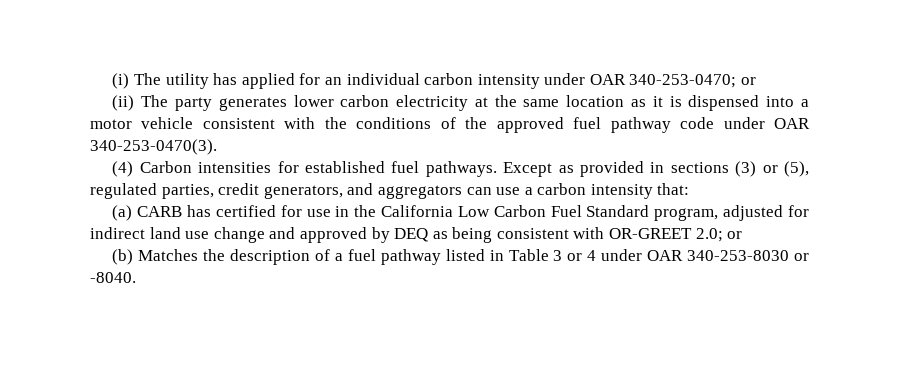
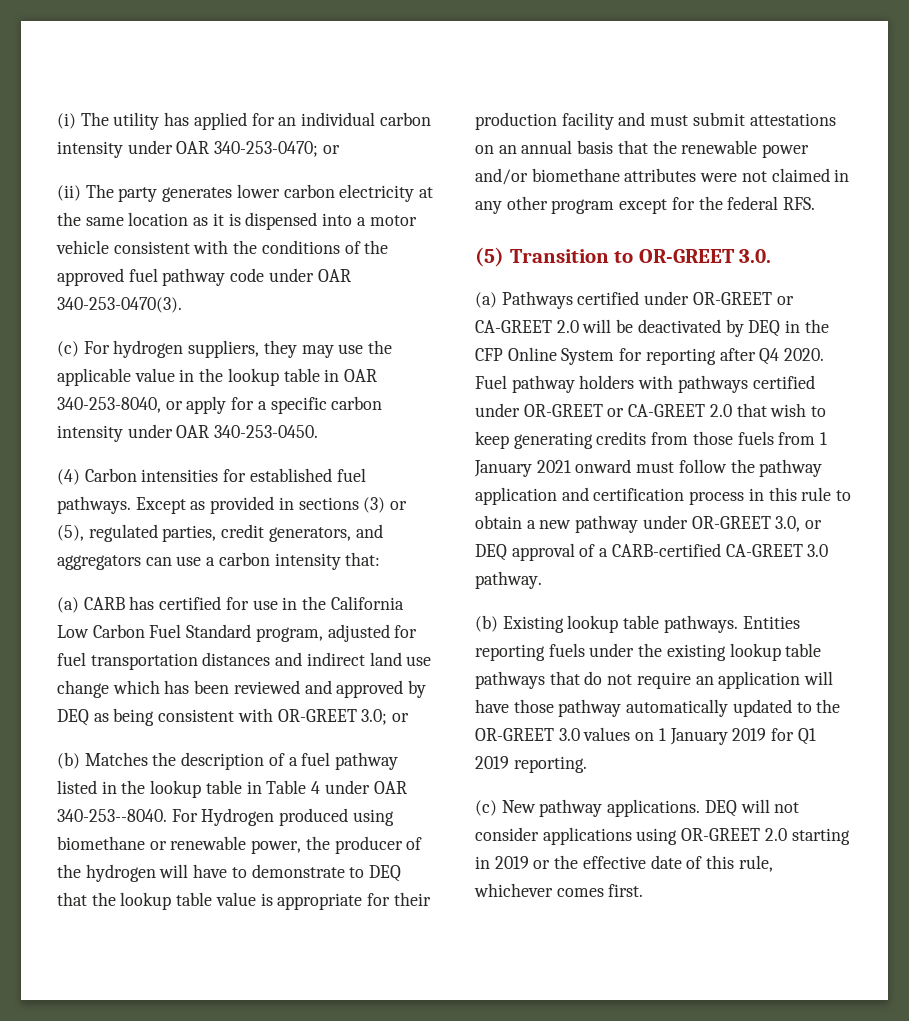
(217, 147) none -> [57,340,393,358] [57,368,378,386] [57,396,383,414] [57,424,319,442] // (c) For hydrogen suppliers, they may use the applicable value in the lookup table in OAR 340-253-8040, or apply for a specific carbon intensity under OAR 340-253-0450.
[90,227,265,243] indirect land use change -> [57,652,432,670] [57,680,300,698] fuel transportation distances and indirect land use change which has been reviewed
[695,228,723,242] 2.0; -> [361,709,388,725] 3.0;
[508,249,809,261] [90,272,136,283] Table 3 or 4 under OAR 340-253-8030 or -8040. -> [121,780,407,798] [57,808,394,826] [57,836,423,854] [57,864,402,882] [57,892,431,910] [475,112,836,130] [475,140,810,158] [475,168,850,185] [475,196,816,214] [475,247,772,267] [475,291,794,309] [475,319,829,337] [475,347,825,365] [475,375,815,393] [475,403,827,417] [475,431,828,449] [474,459,823,477] [475,487,852,505] [475,515,823,533] [475,543,829,561] [475,571,542,589] [475,615,800,633] [475,643,822,661] [475,671,834,689] [475,699,841,717] [475,727,816,745] [475,756,587,773] [475,799,800,817] [475,827,850,845] [475,855,773,872] [474,883,644,897] the lookup table in Table 4 under OAR 340-253--8040. For Hydrogen produced using biomethane or renewable power, the producer of the hydrogen will have to demonstrate to DEQ that the lookup table value is appropriate for their production facility and must submit attestations on an annual basis that the renewable power and/or biomethane attributes were not claimed in any other program except for the federal RFS. // (5) Transition to OR-GREET 3.0. // (a) Pathways certified under OR-GREET or CA-GREET 2.0 will be deactivated by DEQ in the CFP Online System for reporting after Q4 2020. Fuel pathway holders with pathways certified under OR-GREET or CA-GREET 2.0 that wish to keep generating credits from those fuels from 1 January 2021 onward must follow the pathway application and certification process in this rule to obtain a new pathway under OR-GREET 3.0, or DEQ approval of a CARB-certified CA-GREET 3.0 pathway. // (b) Existing lookup table pathways. Entities reporting fuels under the existing lookup table pathways that do not require an application will have those pathway automatically updated to the OR-GREET 3.0 values on 1 January 2019 for Q1 2019 reporting. // (c) New pathway applications. DEQ will not consider applications using OR-GREET 2.0 starting in 2019 or the effective date of this rule, whichever comes first.

